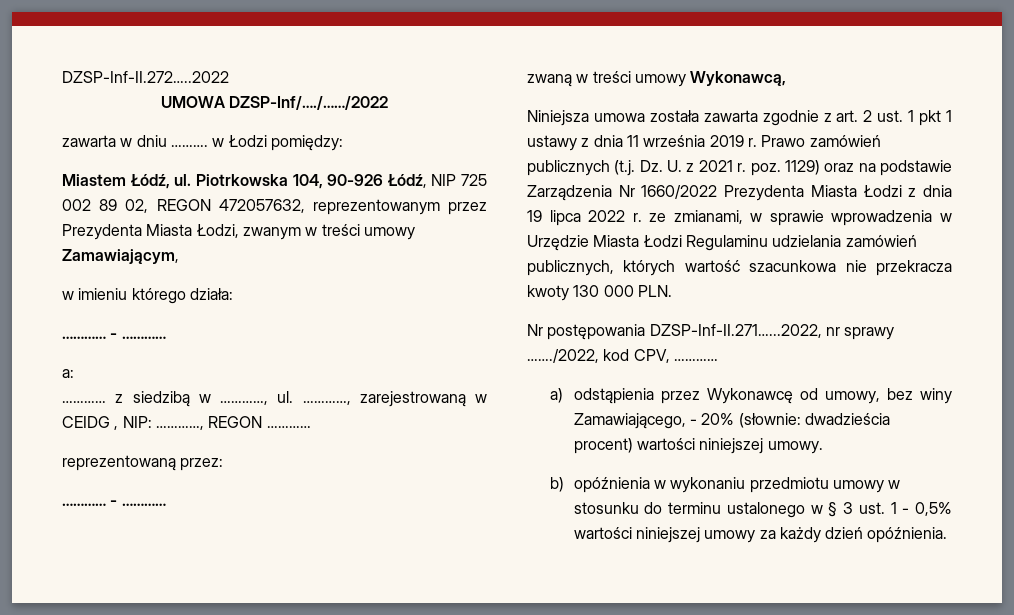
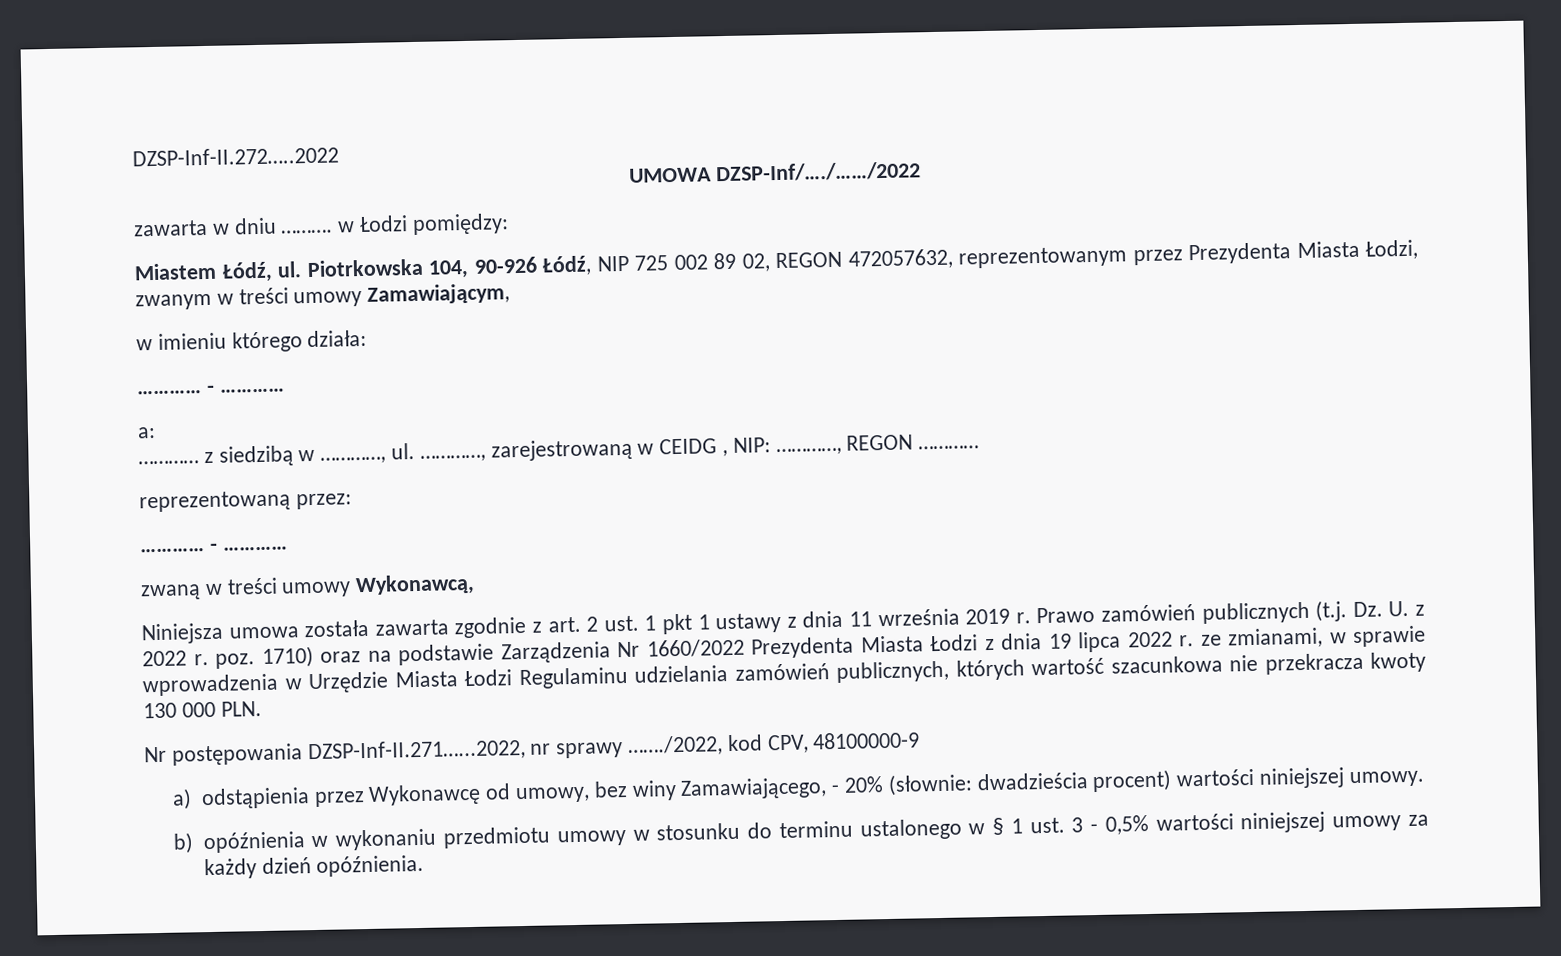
[698,160,733,172] 2021 -> [142,650,187,667] 2022
[784,160,820,175] 1129) -> [261,646,314,668] 1710)
[673,359,718,361] ………… -> [812,731,921,750] 48100000-9
[843,502,897,514] 3 ust. 1 -> [1010,817,1084,834] 1 ust. 3

